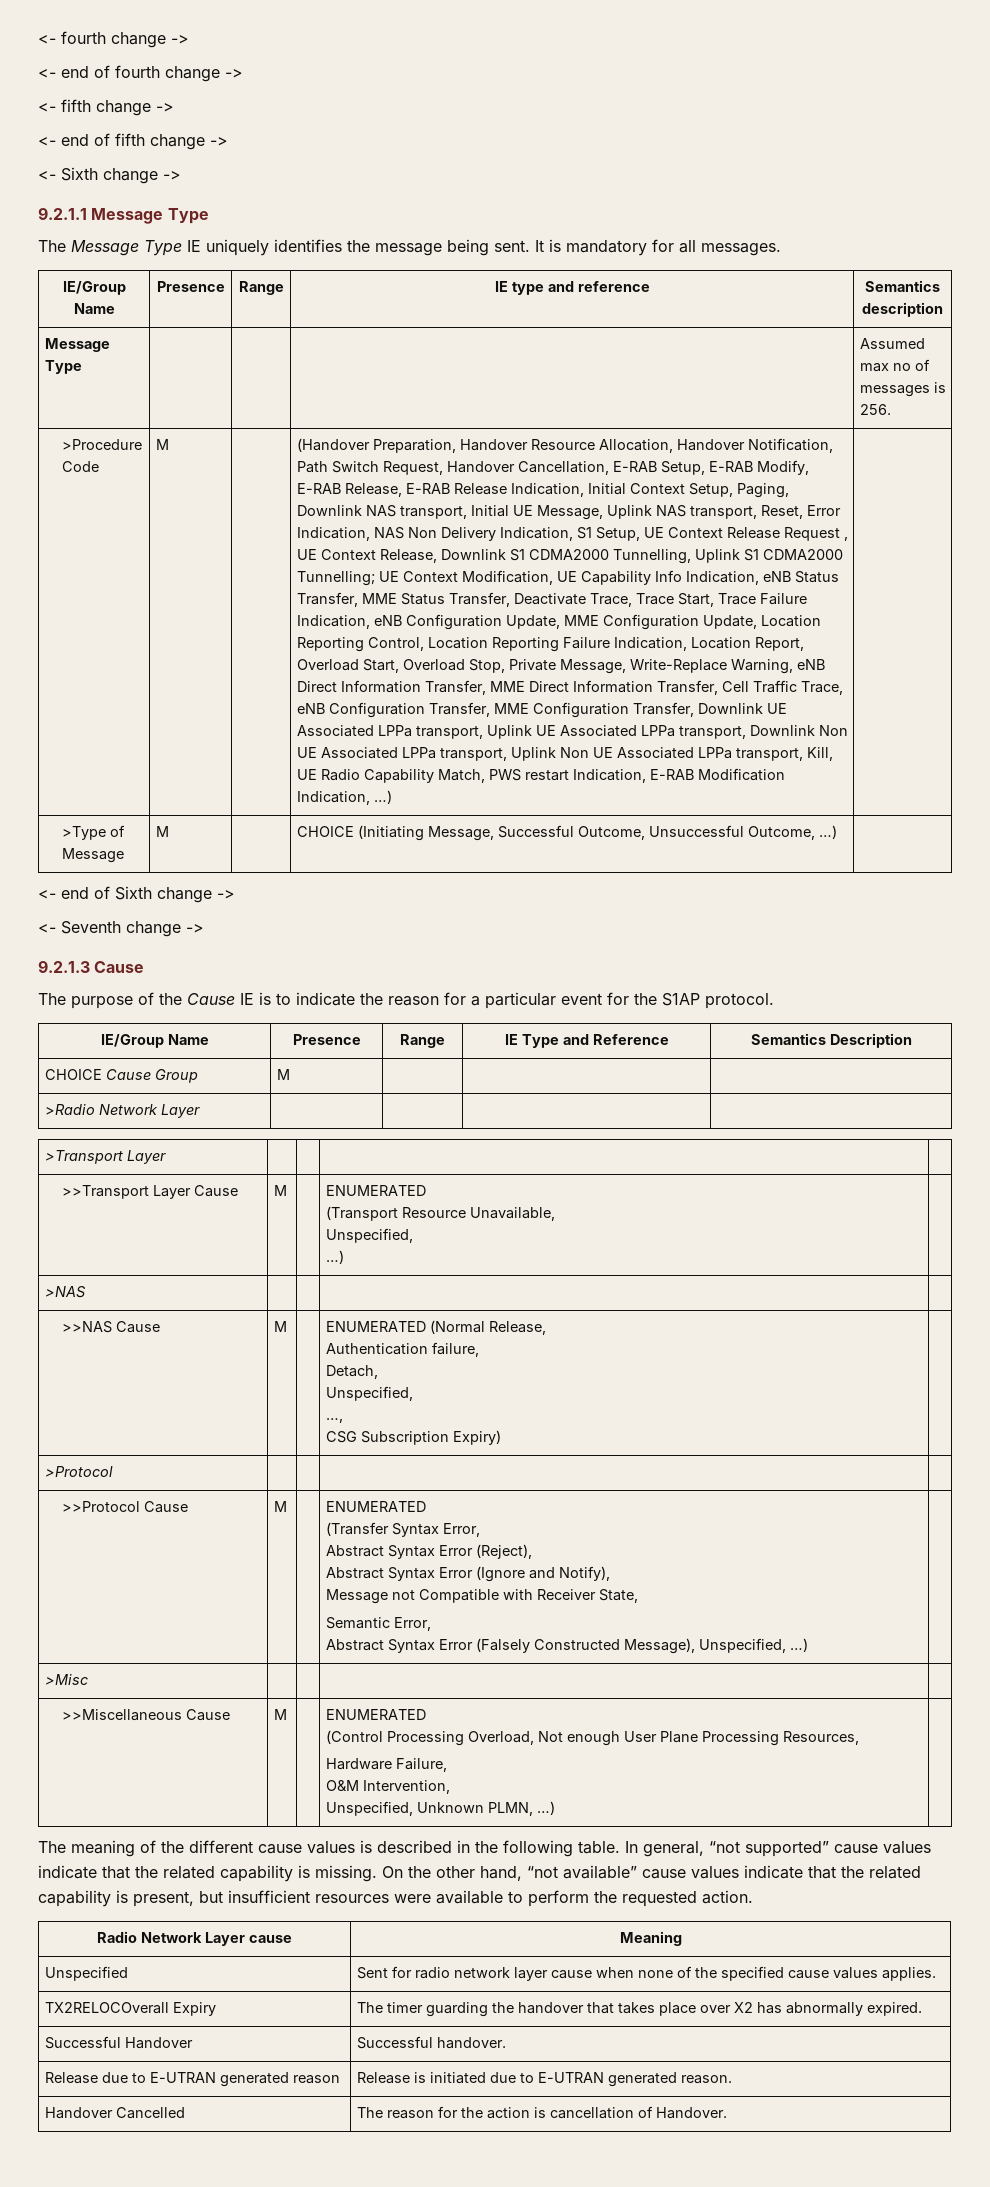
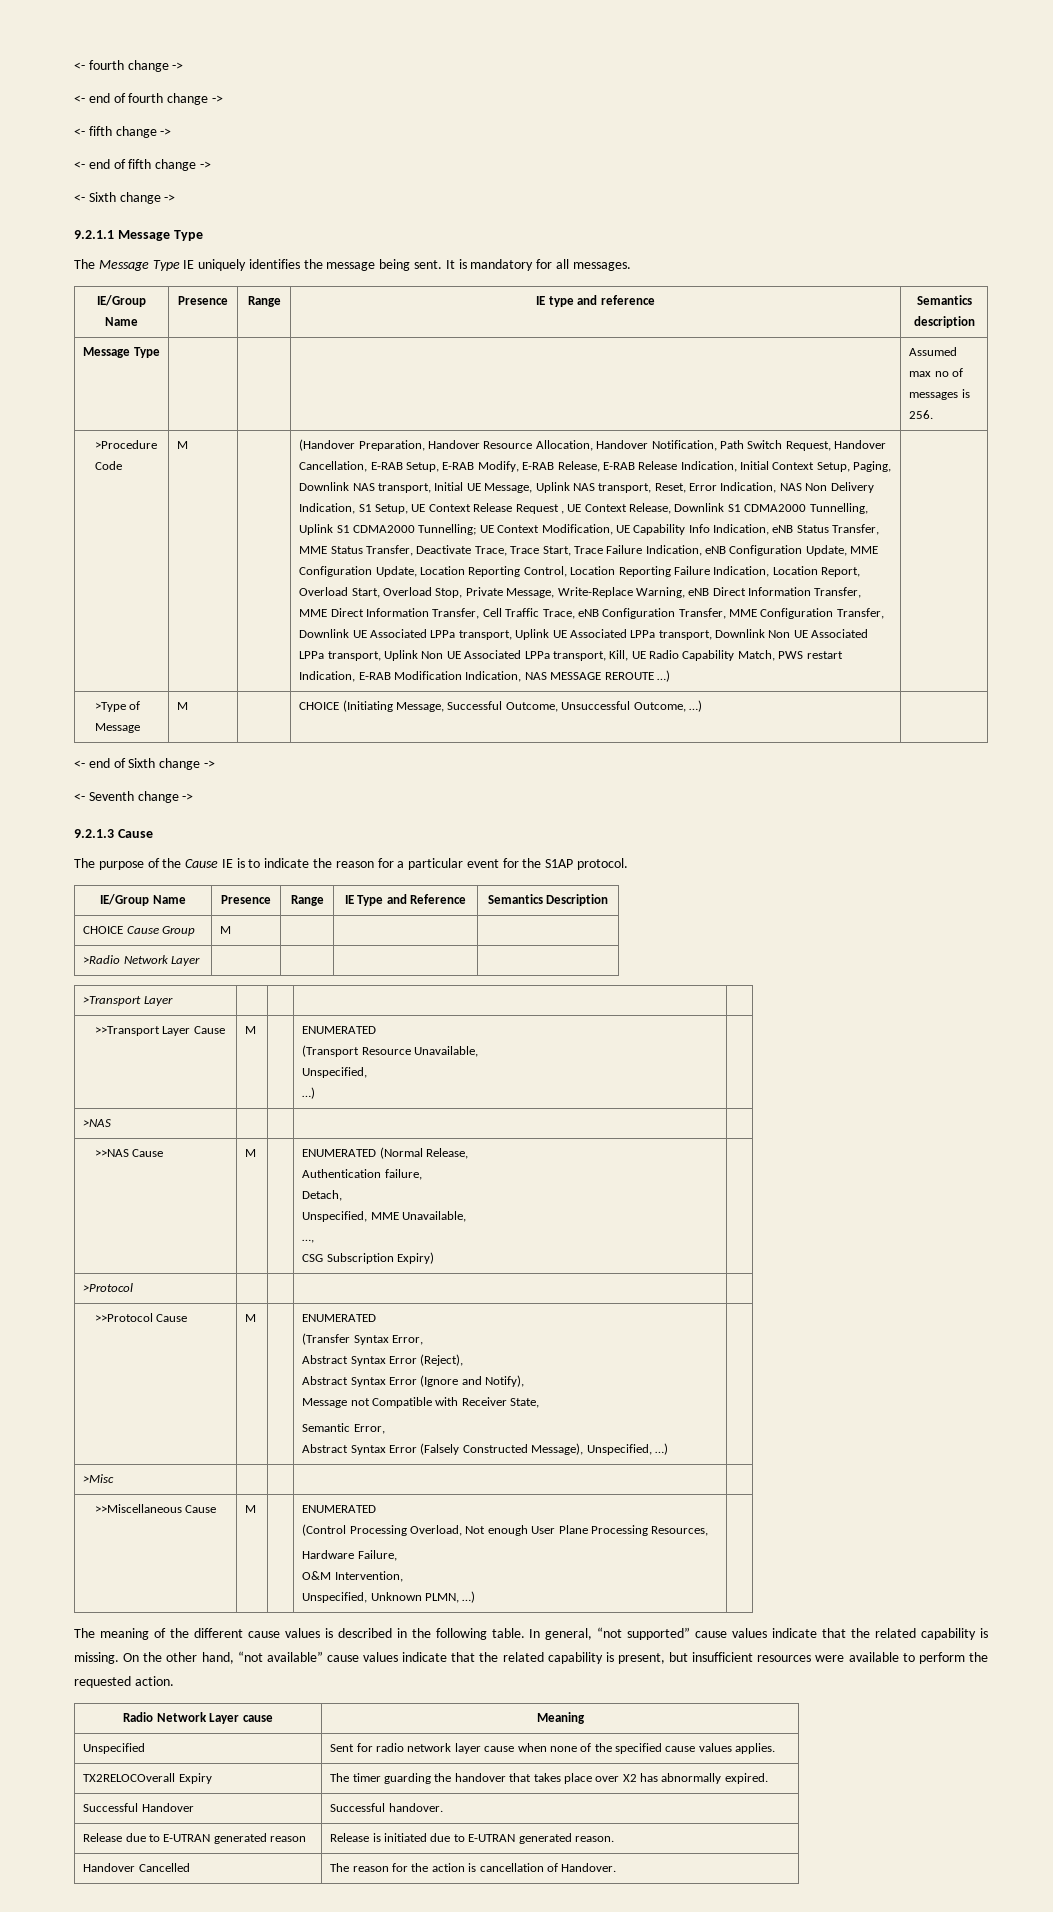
(370, 798) none -> [524,672,654,680] NAS MESSAGE REROUTE
(413, 1393) none -> [370,1211,467,1222] MME Unavailable,

